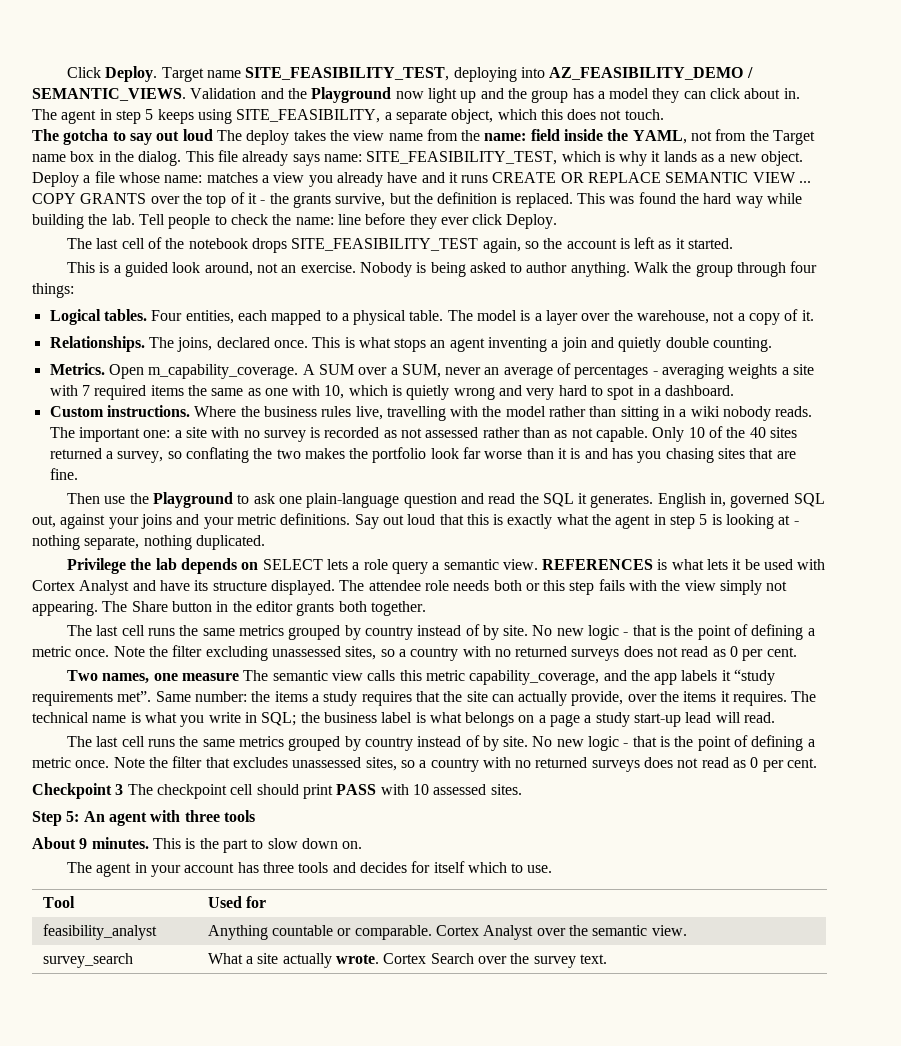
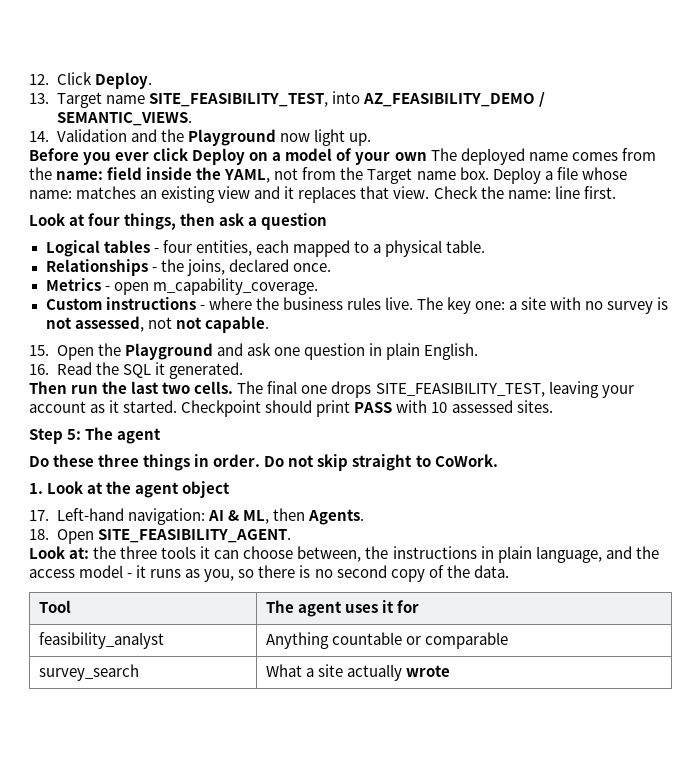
(67, 72) none -> [29,74,49,85] 12.
(158, 74) none -> [29,93,49,104] // 13.
[453,67,517,82] deploying -> (328, 100) none
(186, 94) none -> [29,131,49,142] // 14.
[460,88,800,103] [32,109,664,124] [32,129,423,145] up and the group has a model they can click about in. The agent in step 5 keeps using SITE_FEASIBILITY, a separate object, which this does not touch. // The gotcha to say out loud The deploy takes the view name -> [348,133,371,146] [29,148,618,165] up. // Before you ever click Deploy on a model of your own The deployed name comes
[70,150,804,166] box in the dialog. This file already says name: SITE_FEASIBILITY_TEST, which is why it lands as a new object. -> [459,167,489,180] box.
[261,172,812,187] [32,192,803,208] [32,213,558,229] [67,237,734,253] [67,261,818,277] [32,283,74,298] [49,309,183,325] a view you already have and it runs CREATE OR REPLACE SEMANTIC VIEW ... COPY GRANTS over the top of it - the grants survive, but the definition is replaced. This was found the hard way while building the lab. Tell people to check the name: line before they ever click Deploy. // The last cell of the notebook drops SITE_FEASIBILITY_TEST again, so the account is left as it started. // This is a guided look around, not an exercise. Nobody is being asked to author anything. Walk the group through four things: // Logical tables. Four -> [140,186,616,203] [29,213,328,230] [45,240,192,257] an existing view and it replaces that view. Check the name: line first. // Look at four things, then ask a question // Logical tables - four
[447,309,814,325] [49,336,773,352] [49,363,815,379] [49,385,735,400] [49,405,813,421] [49,427,140,442] The model is a layer over the warehouse, not a copy of it. // Relationships. The joins, declared once. This is what stops an agent inventing a join and quietly double counting. // Metrics. Open m_capability_coverage. A SUM over a SUM, never an average of percentages - averaging weights a site with 7 required items the same as one with 10, which is quietly wrong and very hard to spot in a dashboard. // Custom instructions. Where the business rules live, travelling with the model rather than sitting in a wiki nobody reads. The important -> [45,259,331,276] [45,278,318,295] [45,297,471,314] // Relationships - the joins, declared once. // Metrics - open m_capability_coverage. // Custom instructions - where the business rules live. The key
[324,426,797,442] [49,447,796,463] [49,468,78,480] [67,492,250,508] recorded as not assessed rather than as not capable. Only 10 of the 40 sites returned a survey, so conflating the two makes the portfolio look far worse than it is and has you chasing sites that are fine. // Then use the Playground to -> [45,316,269,333] [29,343,243,360] not assessed, not not capable. // 15. Open the Playground and
[306,493,825,508] [32,513,799,529] [32,535,265,550] [67,558,826,574] [32,579,788,595] [32,601,426,616] [67,624,815,640] [32,645,797,661] [67,669,776,685] [32,691,817,706] [32,712,776,727] [67,735,815,751] [32,756,818,772] [32,783,254,799] plain-language question and read the SQL it generates. English in, governed SQL out, against your joins and your metric definitions. Say out loud that this is exactly what the agent in step 5 is looking at - nothing separate, nothing duplicated. // Privilege the lab depends on SELECT lets a role query a semantic view. REFERENCES is what lets it be used with Cortex Analyst and have its structure displayed. The attendee role needs both or this step fails with the view simply not appearing. The Share button in the editor grants both together. // The last cell runs the same metrics grouped by country instead of by site. No new logic - that is the point of defining a metric once. Note the filter excluding unassessed sites, so a country with no returned surveys does not read as 0 per cent. // Two names, one measure The semantic view calls this metric capability_coverage, and the app labels it “study requirements met”. Same number: the items a study requires that the site can actually provide, over the items it requires. The technical name is what you write in SQL; the business label is what belongs on a page a study start-up lead will read. // The last cell runs the same metrics grouped by country instead of by site. No new logic - that is the point of defining a metric once. Note the filter that excludes unassessed sites, so a country with no returned surveys does not read as 0 per cent. // Checkpoint 3 The checkpoint cell -> [303,343,478,360] [29,362,243,379] [29,381,634,398] [29,400,262,417] question in plain English. // 16. Read the SQL it generated. // Then run the last two cells. The final one drops SITE_FEASIBILITY_TEST, leaving your account as it started. Checkpoint
[83,810,255,826] [32,837,363,853] [67,861,553,877] [42,896,75,908] [207,896,242,908] An agent with three tools // About 9 minutes. This is the part to slow down on. // The agent in your account has three tools and decides for itself which to use. // Tool | Used -> [85,427,162,444] [29,454,498,471] [29,481,231,498] [29,508,364,525] [29,529,291,544] [29,546,659,563] [29,565,509,582] [39,600,72,613] [266,600,395,617] The agent // Do these three things in order. Do not skip straight to CoWork. // 1. Look at the agent object // 17. Left-hand navigation: AI & ML, then Agents. // 18. Open SITE_FEASIBILITY_AGENT. // Look at: the three tools it can choose between, the instructions in plain language, and the access model - it runs as you, so there is no second copy of the data. // Tool | The agent uses it
[354,925,687,940] comparable. Cortex Analyst over the semantic view. -> [425,632,509,649] comparable
[336,953,607,968] wrote. Cortex Search over the survey text. -> [406,665,451,677] wrote

